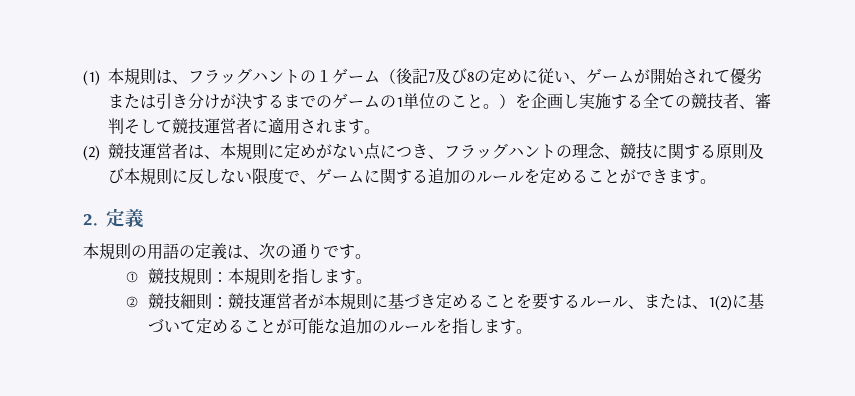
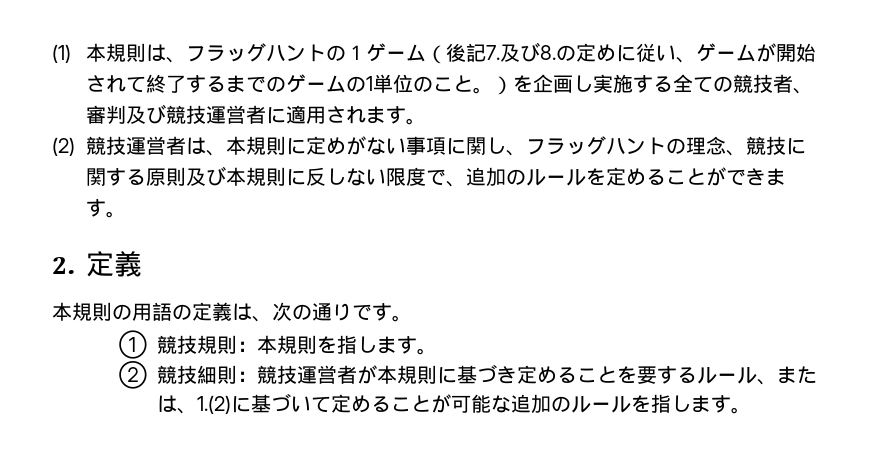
[428,68,474,84] 7及び8 -> [485,42,556,62] 7.及び8.
[730,68,762,84] [108,93,252,110] 優劣または引き分けが決 -> [145,74,186,93] 終了
[124,119,172,134] そして -> [125,104,166,124] 及び
[364,143,428,160] 点につき -> [405,136,506,155] 事項に関し
[316,168,428,184] ゲームに関する -> (466, 184) none
[708,295,733,311] 1(2) -> [197,395,232,414] 1.(2)

